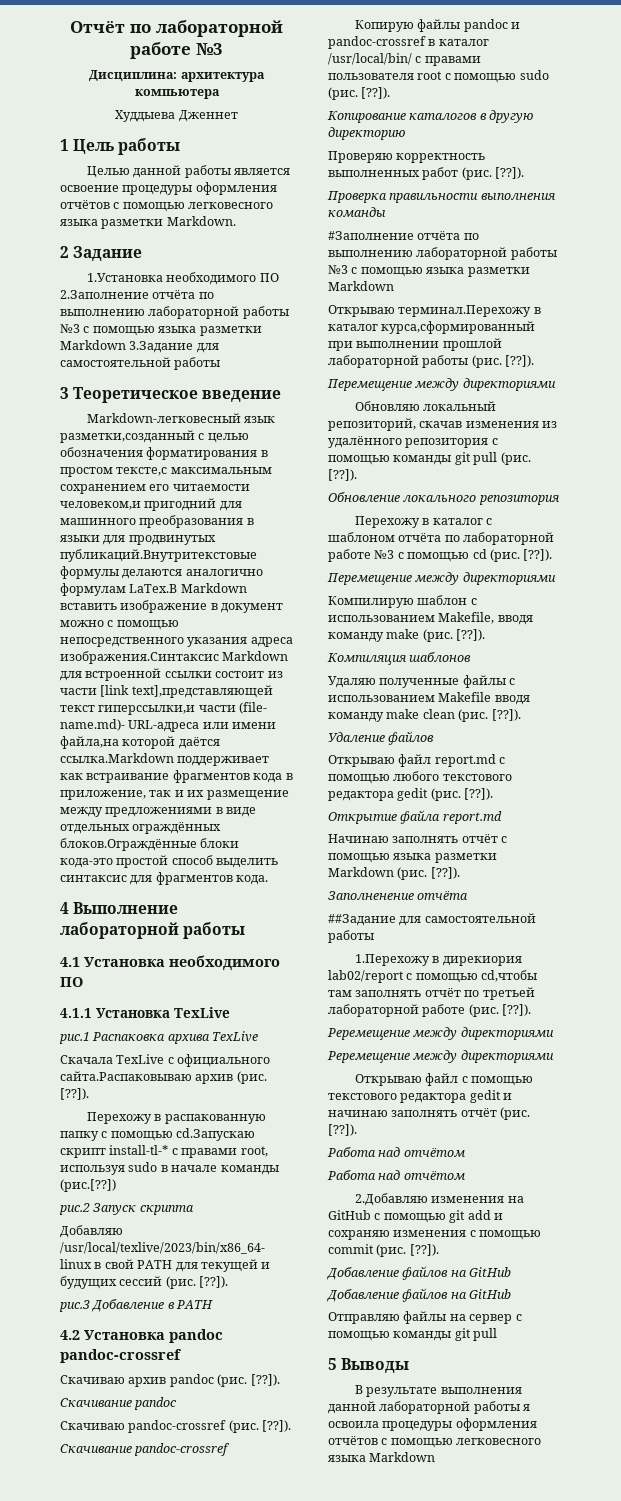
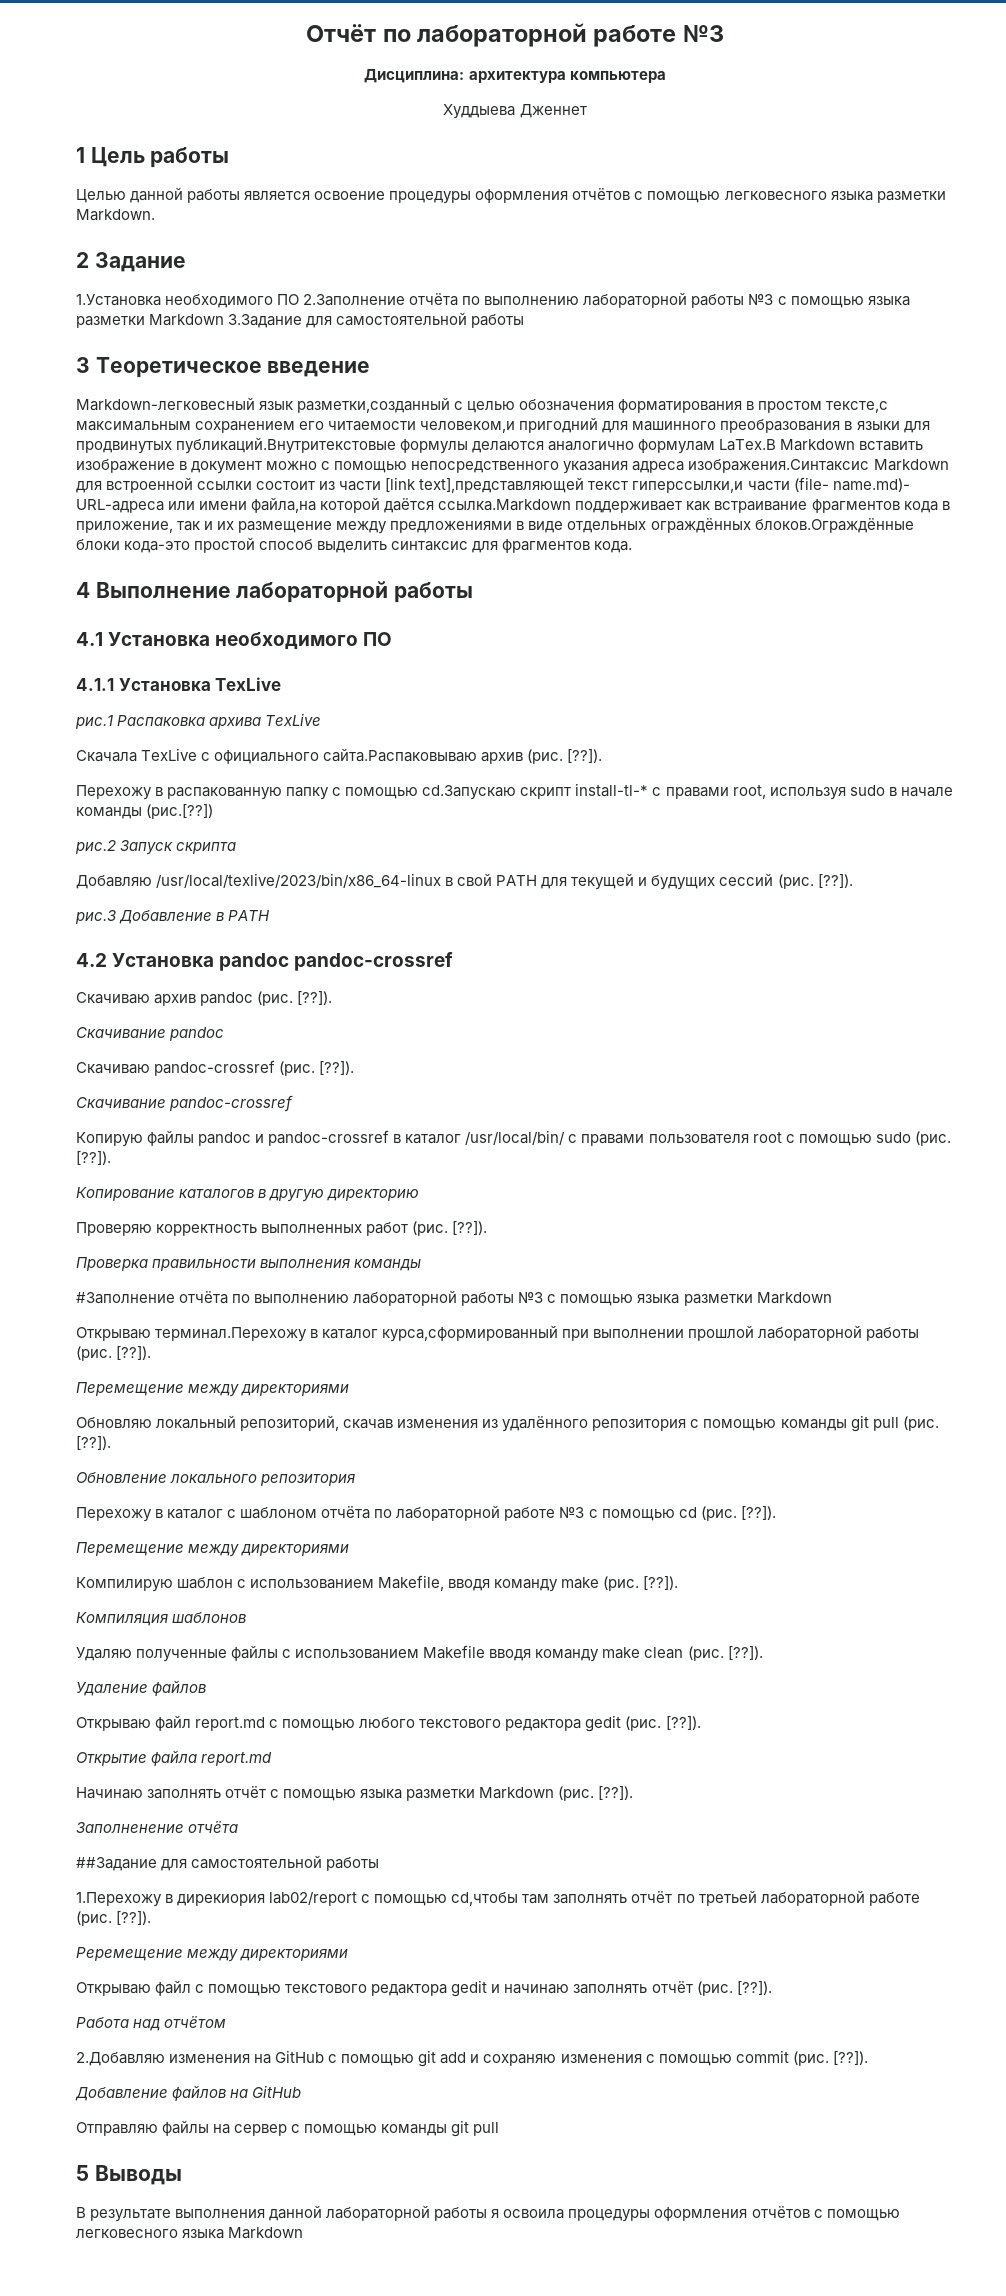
[327,1050,554,1063] // Реремещение между директориями -> (349, 1955) none
[327,1170,465,1180] // Работа над отчётом -> (227, 2022) none
[326,1288,512,1302] // Добавление файлов на GitHub -> (302, 2091) none

